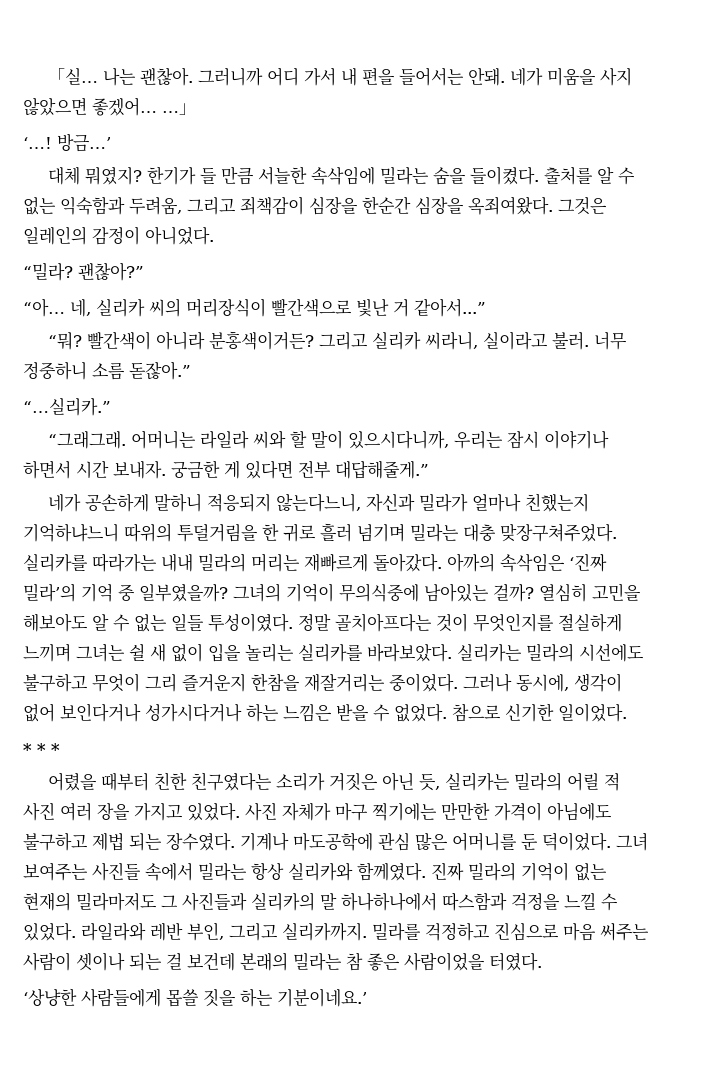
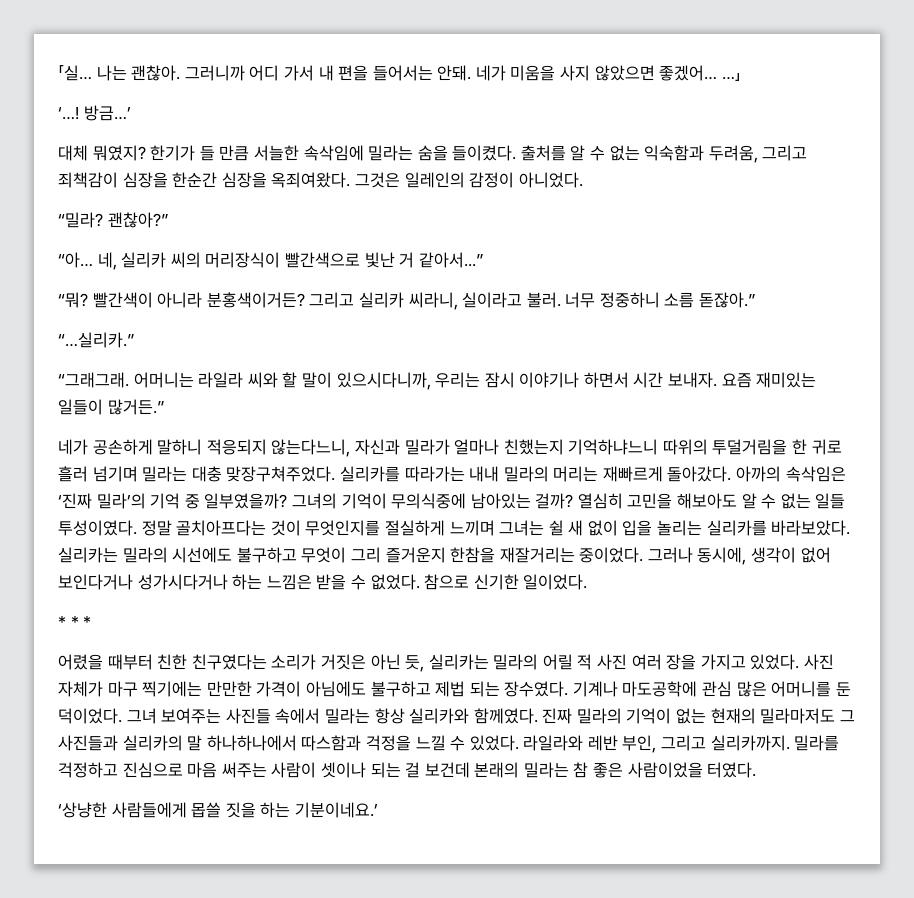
[171,460,429,479] 궁금한 게 있다면 전부 대답해줄게.” -> [721,372,817,388] [58,399,164,415] 요즘 재미있는 일들이 많거든.”

